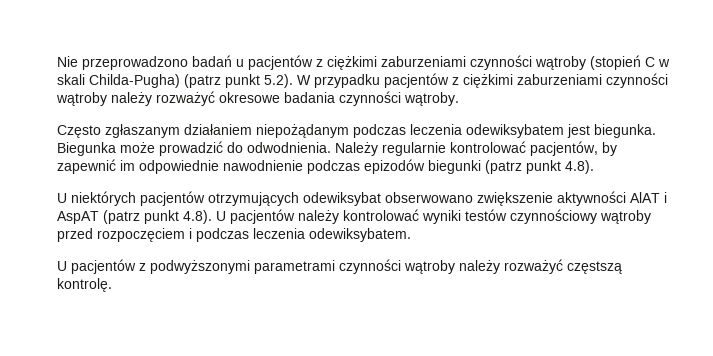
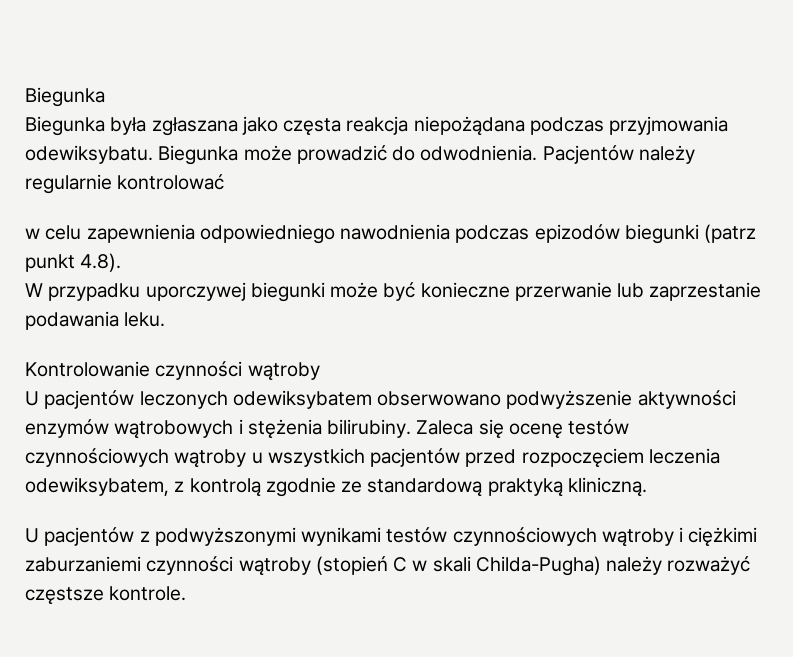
[57,55,466,70] Nie przeprowadzono badań u pacjentów z ciężkimi zaburzeniami -> [25,87,105,107] [25,116,729,136] [25,145,695,165] [25,174,225,194] [25,224,757,244] [25,253,122,272] [25,282,762,302] [25,311,166,330] [25,361,320,381] [25,390,736,409] [25,419,630,439] [25,448,720,468] [25,477,647,497] [25,527,758,547] [25,556,141,572] Biegunka // Biegunka była zgłaszana jako częsta reakcja niepożądana podczas przyjmowania odewiksybatu. Biegunka może prowadzić do odwodnienia. Pacjentów należy regularnie kontrolować // w celu zapewnienia odpowiedniego nawodnienia podczas epizodów biegunki (patrz punkt 4.8). // W przypadku uporczywej biegunki może być konieczne przerwanie lub zaprzestanie podawania leku. // Kontrolowanie czynności wątroby // U pacjentów leczonych odewiksybatem obserwowano podwyższenie aktywności enzymów wątrobowych i stężenia bilirubiny. Zaleca się ocenę testów czynnościowych wątroby u wszystkich pacjentów przed rozpoczęciem leczenia odewiksybatem, z kontrolą zgodnie ze standardową praktyką kliniczną. // U pacjentów z podwyższonymi wynikami testów czynnościowych wątroby i ciężkimi zaburzaniemi
[184,73,668,88] [56,91,459,106] [57,124,656,138] [57,141,617,156] [57,159,594,174] [57,191,667,206] [57,209,651,224] [57,228,411,242] [57,259,622,274] [57,278,112,292] (patrz punkt 5.2). W przypadku pacjentów z ciężkimi zaburzeniami czynności wątroby należy rozważyć okresowe badania czynności wątroby. // Często zgłaszanym działaniem niepożądanym podczas leczenia odewiksybatem jest biegunka. Biegunka może prowadzić do odwodnienia. Należy regularnie kontrolować pacjentów, by zapewnić im odpowiednie nawodnienie podczas epizodów biegunki (patrz punkt 4.8). // U niektórych pacjentów otrzymujących odewiksybat obserwowano zwiększenie aktywności AlAT i AspAT (patrz punkt 4.8). U pacjentów należy kontrolować wyniki testów czynnościowy wątroby przed rozpoczęciem i podczas leczenia odewiksybatem. // U pacjentów z podwyższonymi parametrami czynności wątroby należy rozważyć częstszą kontrolę. -> [606,556,751,575] [25,586,187,604] należy rozważyć częstsze kontrole.

